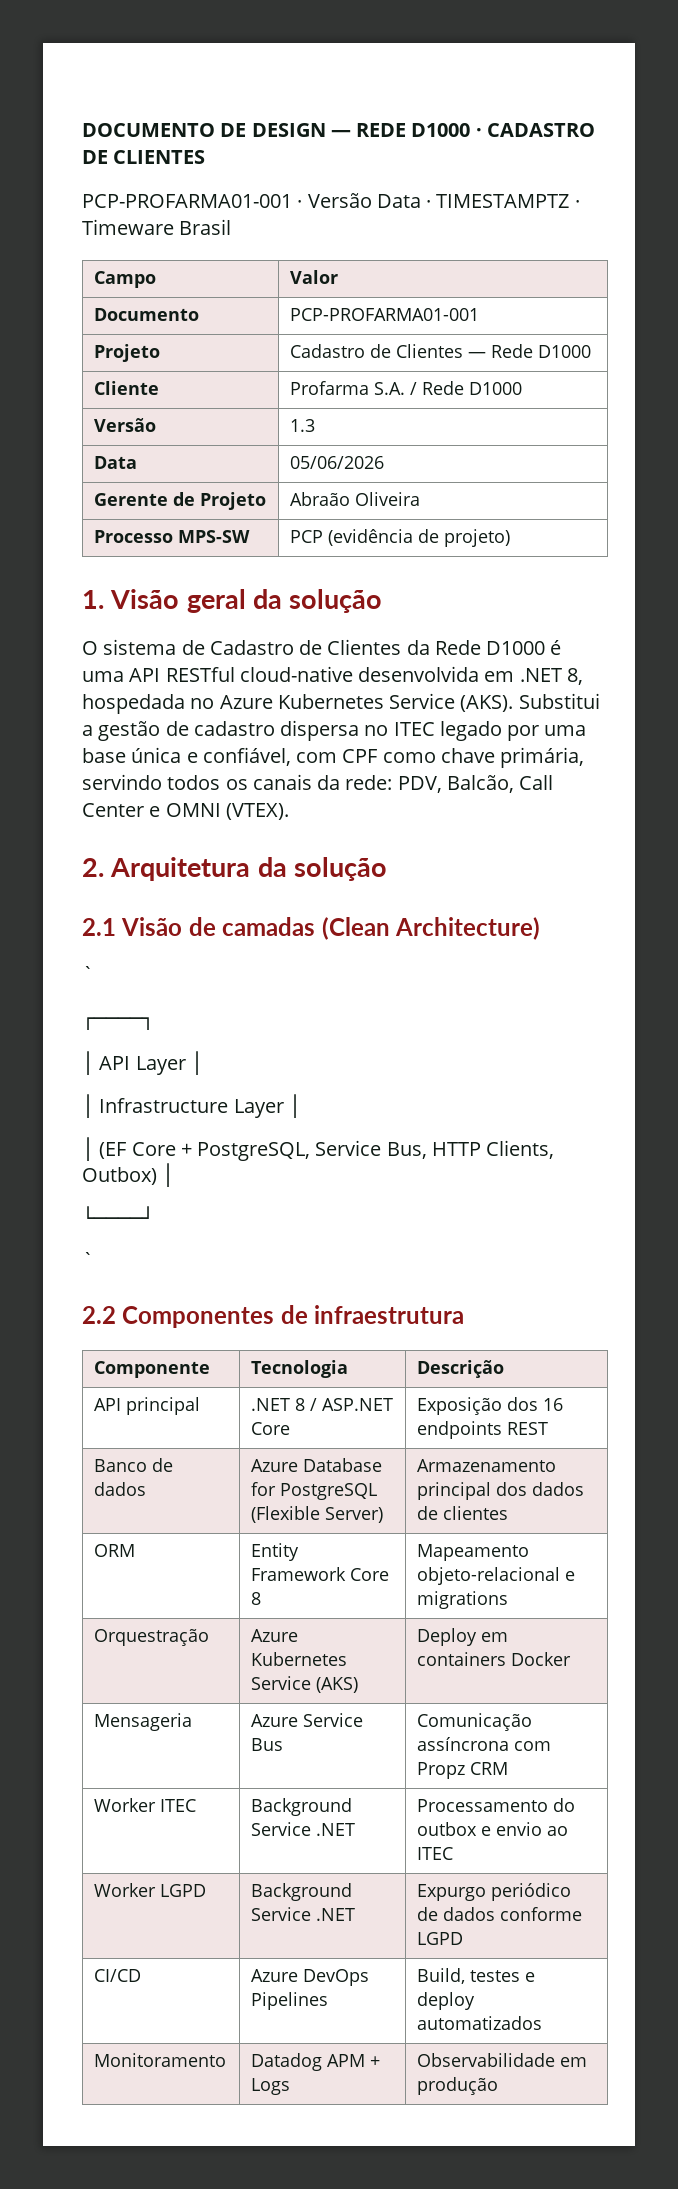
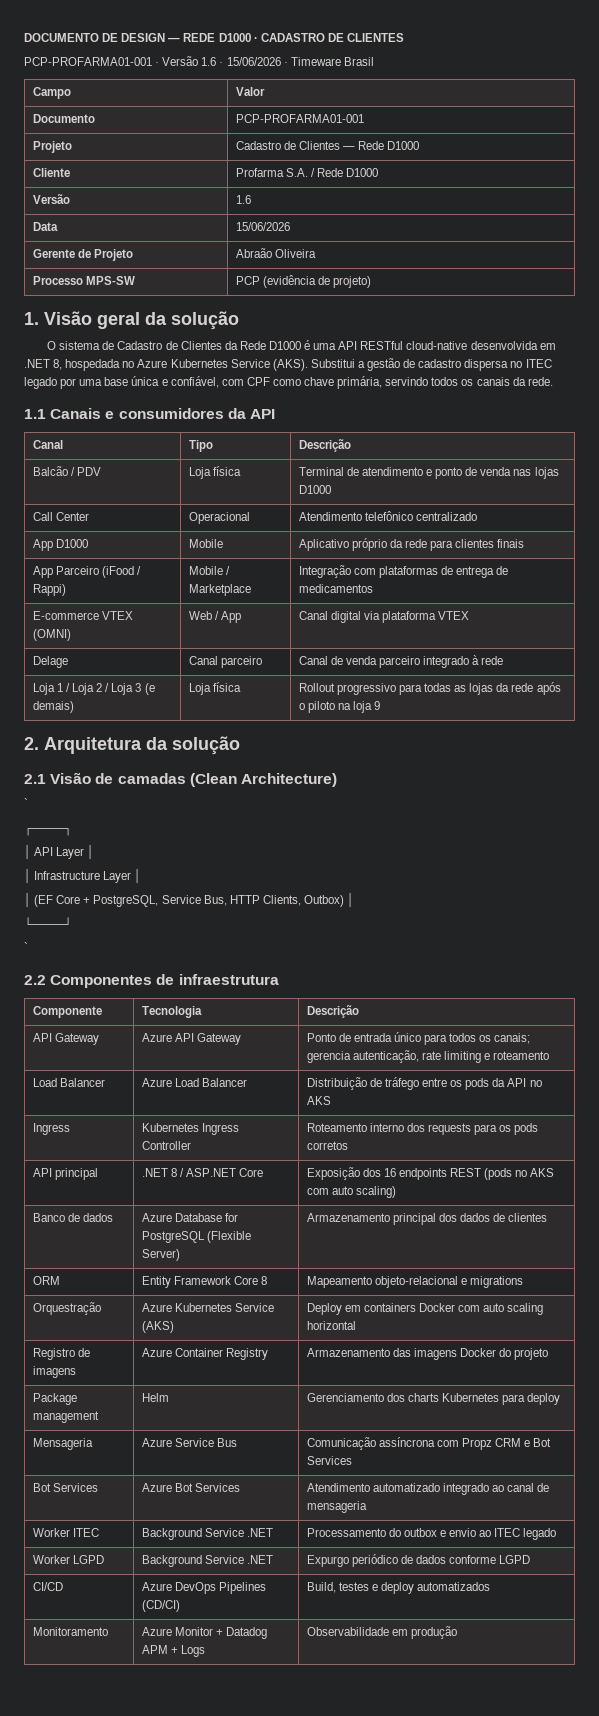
[376,194,570,208] Data · TIMESTAMPTZ -> [201,57,281,66] 1.6 · 15/06/2026
[289,419,315,432] 1.3 -> [235,195,251,204] 1.6
[289,456,384,469] 05/06/2026 -> [235,222,290,231] 15/06/2026
[345,775,554,793] [82,803,289,820] rede: PDV, Balcão, Call Center e OMNI (VTEX). -> [527,377,553,386] [24,408,275,419] [32,440,63,449] [188,440,213,452] [298,439,351,452] [32,466,101,476] [188,466,241,479] [298,467,559,479] [298,485,331,494] [32,512,89,521] [188,512,250,524] [298,511,477,521] [32,539,88,551] [188,539,223,548] [298,538,525,551] [32,566,142,578] [32,584,66,596] [188,566,230,575] [188,584,251,596] [298,565,509,578] [298,584,373,593] [32,611,133,620] [32,629,71,641] [188,611,241,623] [298,611,470,623] [32,656,68,668] [188,656,262,668] [298,655,504,668] [32,683,155,695] [32,701,74,713] [188,682,241,695] [298,682,561,695] [298,701,381,713] rede. // 1.1 Canais e consumidores da API // Canal | Tipo | Descrição // Balcão / PDV | Loja física | Terminal de atendimento e ponto de venda nas lojas D1000 // Call Center | Operacional | Atendimento telefônico centralizado // App D1000 | Mobile | Aplicativo próprio da rede para clientes finais // App Parceiro (iFood / Rappi) | Mobile / Marketplace | Integração com plataformas de entrega de medicamentos // E-commerce VTEX (OMNI) | Web / App | Canal digital via plataforma VTEX // Delage | Canal parceiro | Canal de venda parceiro integrado à rede // Loja 1 / Loja 2 / Loja 3 (e demais) | Loja física | Rollout progressivo para todas as lojas da rede após o piloto na loja 9
(504, 1369) none -> [32,1033,99,1045] [141,1033,241,1045] [306,1032,531,1045] [306,1050,550,1063] [32,1078,105,1087] [141,1078,247,1087] [306,1077,542,1090] [306,1096,331,1105] [32,1123,70,1135] [141,1123,239,1135] [141,1141,191,1150] [306,1123,539,1135] [306,1141,348,1150] // API Gateway | Azure API Gateway | Ponto de entrada único para todos os canais; gerencia autenticação, rate limiting e roteamento // Load Balancer | Azure Load Balancer | Distribuição de tráfego entre os pods da API no AKS // Ingress | Kubernetes Ingress Controller | Roteamento interno dos requests para os pods corretos
(548, 1428) none -> [484,1168,555,1180] [306,1186,396,1198] (pods no AKS com auto scaling)
(571, 1659) none -> [458,1303,544,1315] [306,1321,356,1330] [32,1348,90,1360] [32,1366,76,1378] [141,1348,268,1360] [306,1348,549,1360] [32,1393,77,1405] [32,1411,99,1423] [141,1393,169,1402] [306,1393,561,1405] com auto scaling horizontal // Registro de imagens | Azure Container Registry | Armazenamento das imagens Docker do projeto // Package management | Helm | Gerenciamento dos charts Kubernetes para deploy
(508, 1768) none -> [524,1438,552,1447] [306,1456,352,1465] [32,1483,98,1492] [141,1483,240,1492] [306,1483,550,1495] [306,1501,367,1513] e Bot Services // Bot Services | Azure Bot Services | Atendimento automatizado integrado ao canal de mensageria
(453, 1853) none -> [523,1528,557,1540] legado
(328, 2001) none -> [141,1600,180,1612] (CD/CI)
(226, 2060) none -> [141,1627,223,1636] Azure Monitor +

